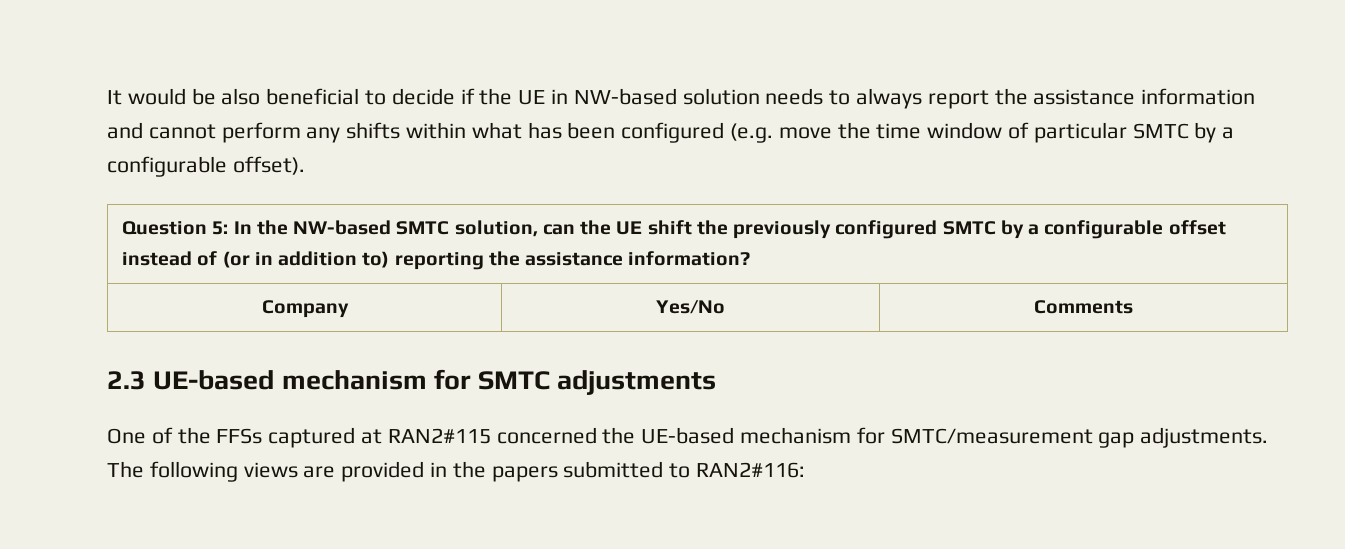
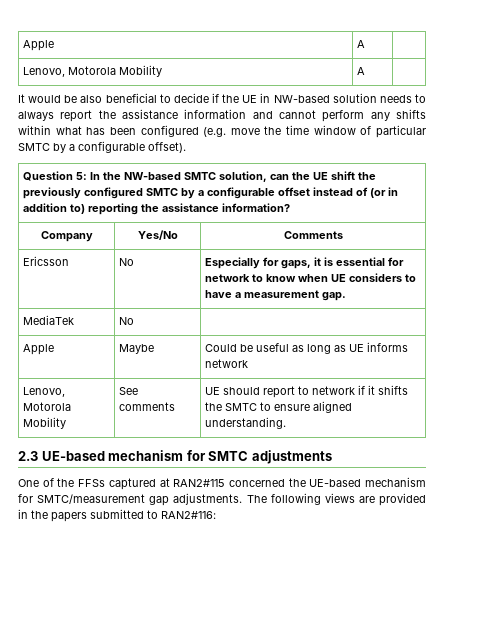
(107, 97) none -> [22,40,54,51] [356,40,365,48] [22,65,162,77] [356,67,365,75] Apple | A | // Lenovo, Motorola Mobility | A | //
(1133, 307) none -> [22,256,69,266] [118,258,134,266] [204,257,404,269] [204,273,416,282] [204,290,346,301] [22,315,74,325] [118,317,134,325] [22,344,54,355] [118,344,154,354] [204,342,408,354] [204,359,248,368] [22,387,65,397] [22,402,71,411] [22,417,66,429] [118,387,138,395] [118,402,175,411] [204,385,408,398] [204,401,352,413] [204,417,286,429] // Ericsson | No | Especially for gaps, it is essential for network to know when UE considers to have a measurement gap. // MediaTek | No | // Apple | Maybe | Could be useful as long as UE informs network // Lenovo, Motorola Mobility | See comments | UE should report to network if it shifts the SMTC to ensure aligned understanding.

